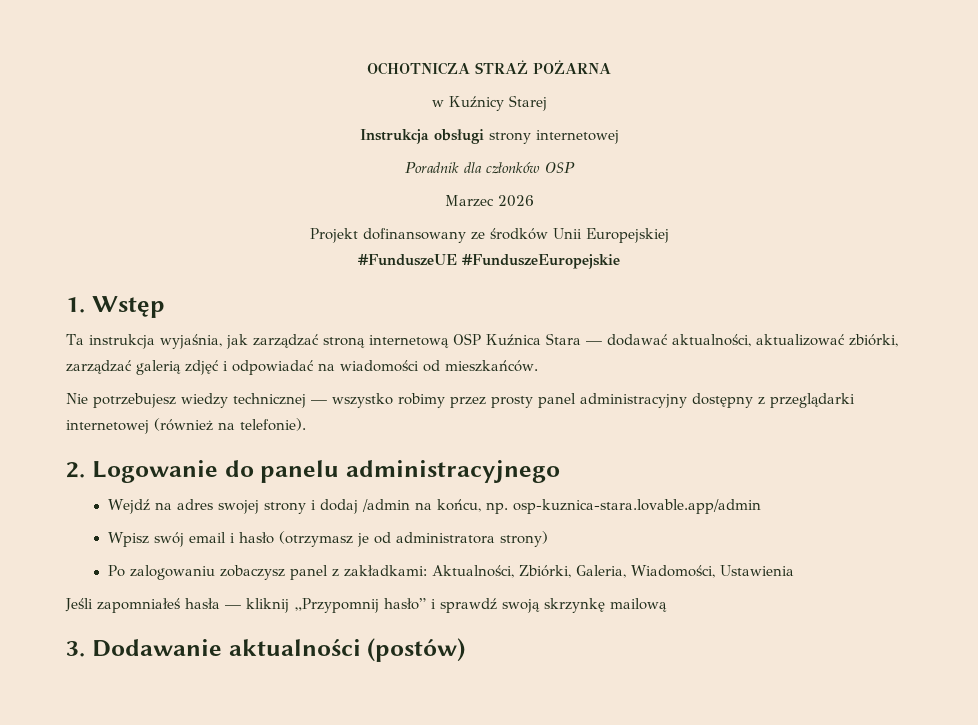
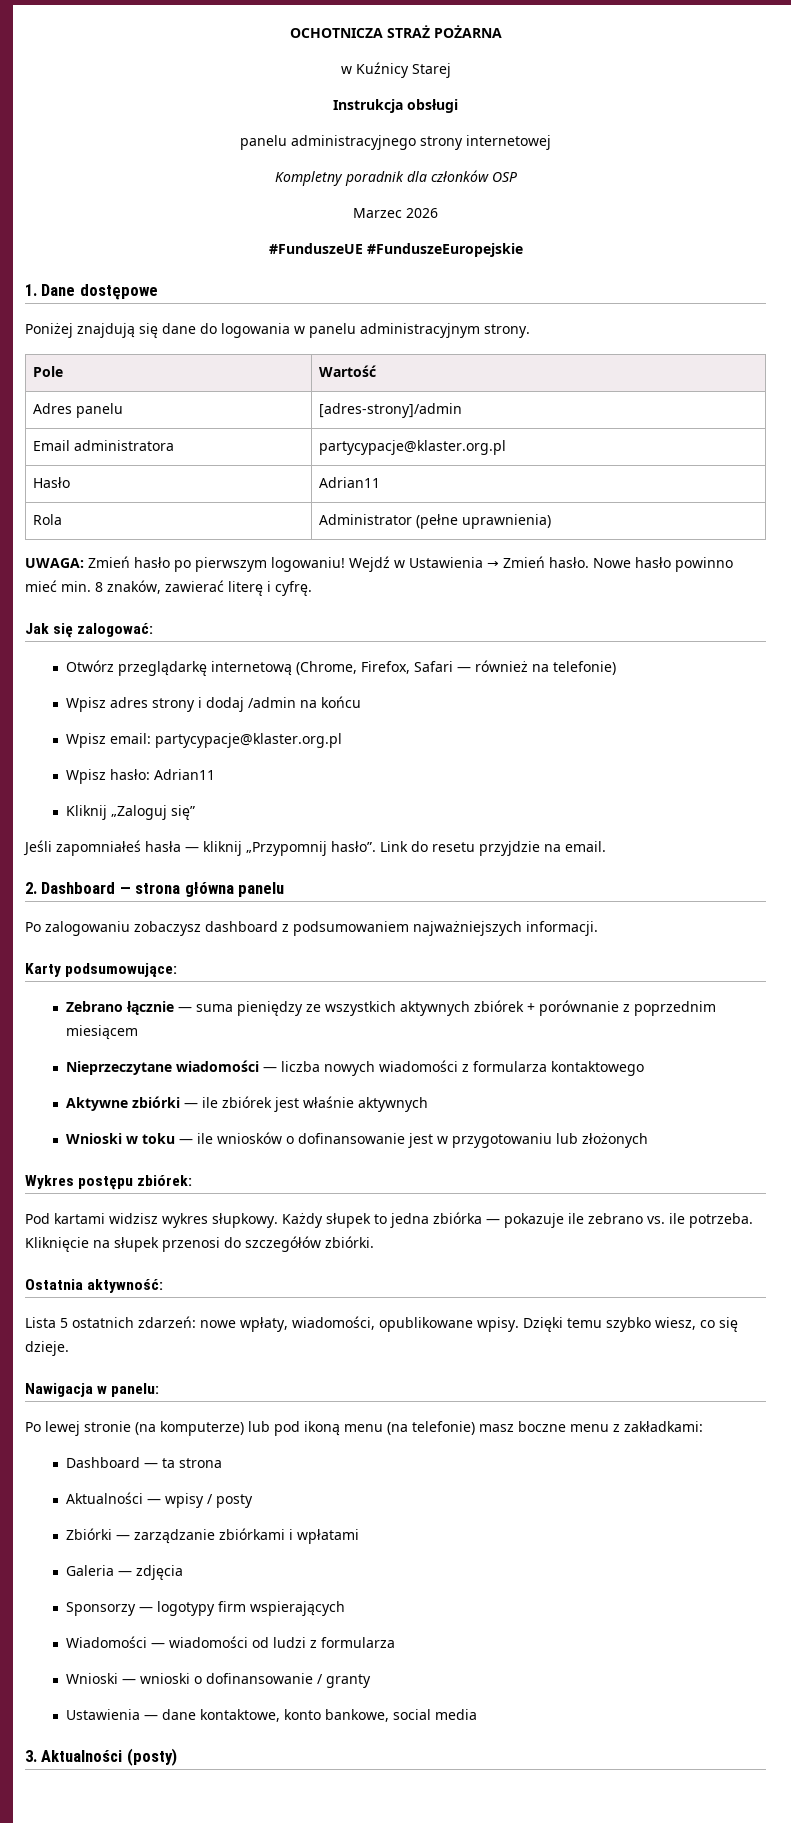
(484, 136) none -> [240,135,416,150] // panelu administracyjnego
[404,162,459,173] Poradnik -> [274,171,404,186] Kompletny poradnik
[309,228,669,243] [358,254,620,269] [66,296,165,318] [66,333,898,349] [66,360,538,375] [66,393,855,408] [66,418,306,434] [66,460,560,483] [107,499,259,514] Projekt dofinansowany ze środków Unii Europejskiej // #FunduszeUE #FunduszeEuropejskie // 1. Wstęp // Ta instrukcja wyjaśnia, jak zarządzać stroną internetową OSP Kuźnica Stara — dodawać aktualności, aktualizować zbiórki, zarządzać galerią zdjęć i odpowiadać na wiadomości od mieszkańców. // Nie potrzebujesz wiedzy technicznej — wszystko robimy przez prosty panel administracyjny dostępny z przeglądarki internetowej (również na telefonie). // 2. Logowanie do panelu administracyjnego // Wejdź na adres swojej -> [268,243,523,257] [25,284,158,300] [25,323,530,338] [32,366,63,377] [318,365,376,377] [32,403,123,418] [318,403,462,418] [32,440,174,451] [318,440,506,455] [32,477,70,488] [318,477,380,488] [32,514,62,525] [318,514,551,529] [25,556,733,572] [25,580,312,596] [25,623,154,638] [65,660,616,676] [65,697,148,712] #FunduszeUE #FunduszeEuropejskie // 1. Dane dostępowe // Poniżej znajdują się dane do logowania w panelu administracyjnym strony. // Pole | Wartość // Adres panelu | [adres-strony]/admin // Email administratora | partycypacje@klaster.org.pl // Hasło | Adrian11 // Rola | Administrator (pełne uprawnienia) // UWAGA: Zmień hasło po pierwszym logowaniu! Wejdź w Ustawienia → Zmień hasło. Nowe hasło powinno mieć min. 8 znaków, zawierać literę i cyfrę. // Jak się zalogować: // Otwórz przeglądarkę internetową (Chrome, Firefox, Safari — również na telefonie) // Wpisz adres
[436,499,761,514] [107,531,548,547] [107,565,794,580] końcu, np. osp-kuznica-stara.lovable.app/admin // Wpisz swój email i hasło (otrzymasz je od administratora strony) // Po zalogowaniu zobaczysz panel z zakładkami: Aktualności, Zbiórki, Galeria, Wiadomości, Ustawienia -> [320,696,361,708] [65,733,342,748] [65,769,215,784] [65,805,195,820] końcu // Wpisz email: partycypacje@klaster.org.pl // Wpisz hasło: Adrian11 // Kliknij „Zaloguj się”
[384,598,667,613] [66,638,466,662] hasło” i sprawdź swoją skrzynkę mailową // 3. Dodawanie aktualności (postów) -> [331,841,606,856] [25,882,285,897] [25,921,598,936] [25,963,178,977] [65,1000,716,1016] [65,1025,138,1040] [65,1060,644,1076] [65,1096,428,1112] [65,1132,648,1148] [25,1175,193,1190] [25,1212,753,1228] [25,1236,374,1252] [25,1279,164,1293] [25,1316,738,1332] [25,1341,69,1356] [25,1383,160,1397] [25,1421,703,1436] [65,1457,222,1468] [65,1492,253,1508] [65,1528,359,1544] [65,1565,183,1580] [65,1601,345,1616] [65,1636,395,1648] [65,1673,371,1688] [65,1709,477,1722] [25,1748,177,1766] hasło”. Link do resetu przyjdzie na email. // 2. Dashboard — strona główna panelu // Po zalogowaniu zobaczysz dashboard z podsumowaniem najważniejszych informacji. // Karty podsumowujące: // Zebrano łącznie — suma pieniędzy ze wszystkich aktywnych zbiórek + porównanie z poprzednim miesiącem // Nieprzeczytane wiadomości — liczba nowych wiadomości z formularza kontaktowego // Aktywne zbiórki — ile zbiórek jest właśnie aktywnych // Wnioski w toku — ile wniosków o dofinansowanie jest w przygotowaniu lub złożonych // Wykres postępu zbiórek: // Pod kartami widzisz wykres słupkowy. Każdy słupek to jedna zbiórka — pokazuje ile zebrano vs. ile potrzeba. Kliknięcie na słupek przenosi do szczegółów zbiórki. // Ostatnia aktywność: // Lista 5 ostatnich zdarzeń: nowe wpłaty, wiadomości, opublikowane wpisy. Dzięki temu szybko wiesz, co się dzieje. // Nawigacja w panelu: // Po lewej stronie (na komputerze) lub pod ikoną menu (na telefonie) masz boczne menu z zakładkami: // Dashboard — ta strona // Aktualności — wpisy / posty // Zbiórki — zarządzanie zbiórkami i wpłatami // Galeria — zdjęcia // Sponsorzy — logotypy firm wspierających // Wiadomości — wiadomości od ludzi z formularza // Wnioski — wnioski o dofinansowanie / granty // Ustawienia — dane kontaktowe, konto bankowe, social media // 3. Aktualności (posty)

